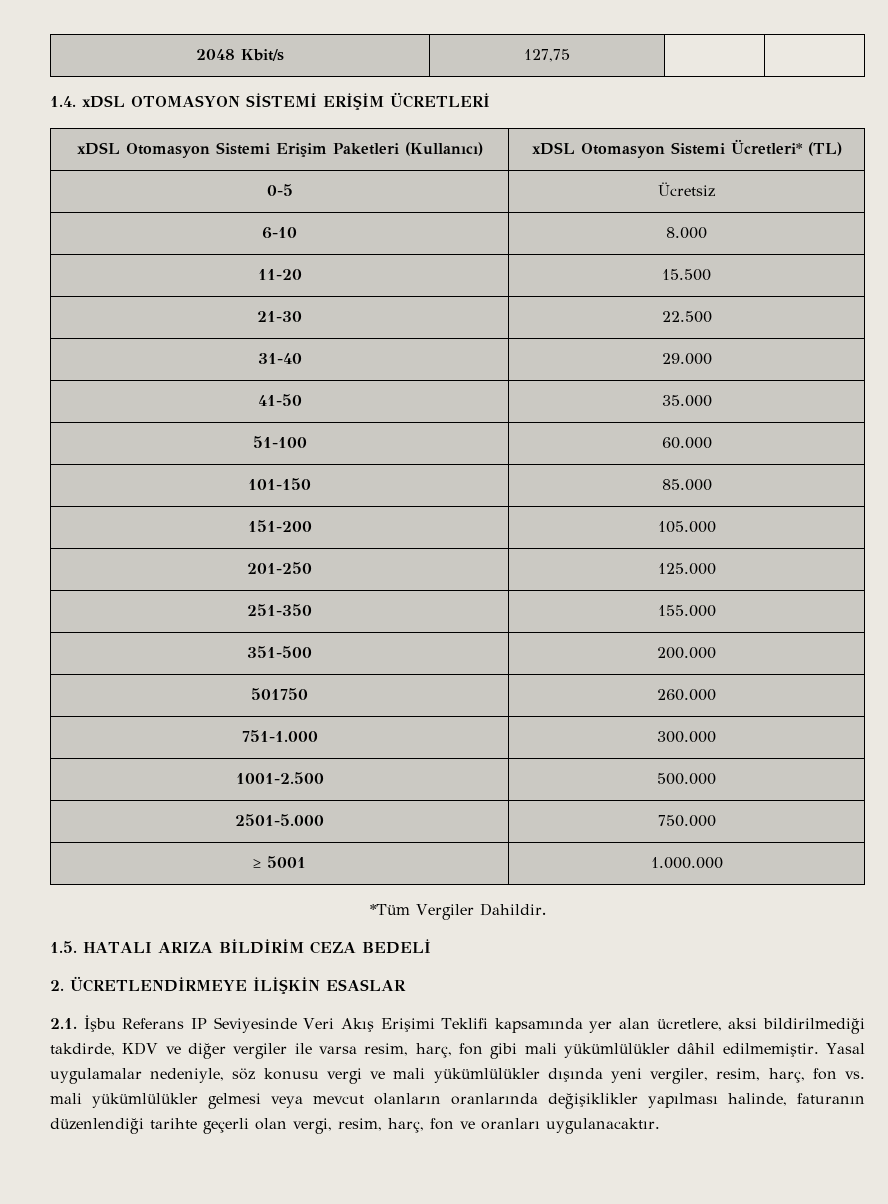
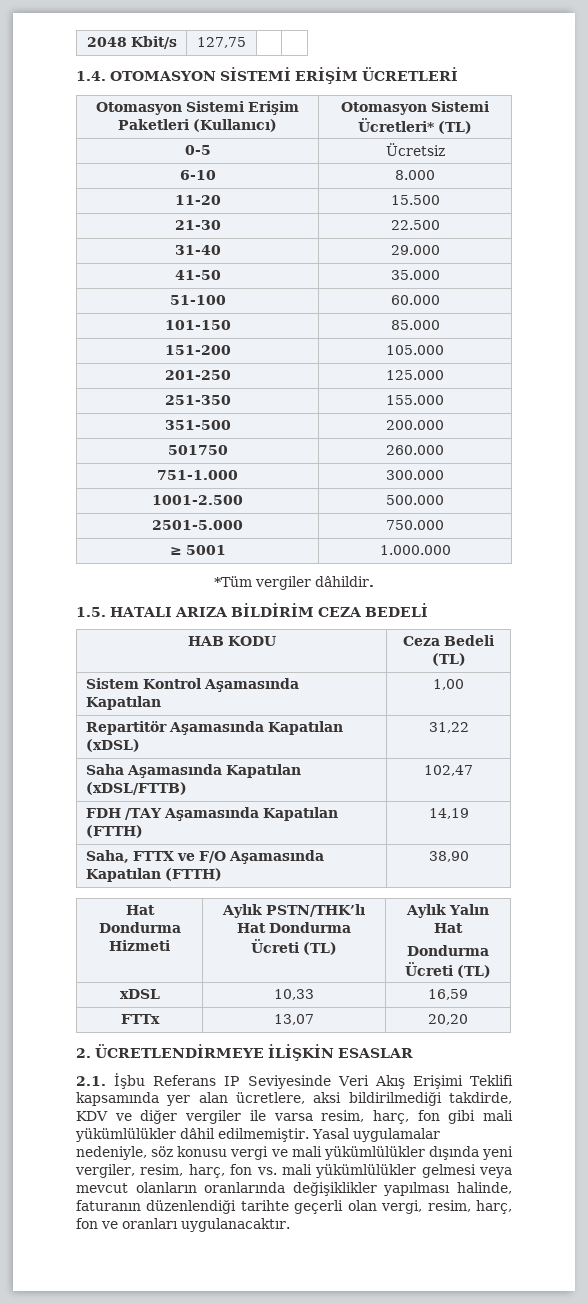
[82,95,125,108] xDSL -> (106, 76) none
[76,142,120,155] xDSL -> (458, 74) none
[531,142,575,155] xDSL -> (277, 125) none
[415,903,546,920] Vergiler Dahildir. -> [255,576,374,590] vergiler dâhildir.
(431, 946) none -> [187,636,276,646] [403,635,494,646] [431,653,466,666] [85,678,299,692] [85,696,161,710] [433,679,464,690] [85,721,343,735] [85,739,140,752] [428,722,469,733] [85,764,301,778] [85,782,187,795] [424,765,473,776] [85,807,338,821] [85,825,143,838] [428,808,469,819] [85,850,324,864] [85,868,222,882] [428,851,469,862] [125,905,155,915] [98,922,181,933] [109,940,170,951] [222,904,365,918] [237,922,351,933] [251,939,337,955] [406,904,490,918] [434,923,463,933] [407,945,489,956] [405,962,491,978] [119,989,160,999] [274,989,314,1000] [428,989,468,1000] [120,1014,160,1024] [274,1014,314,1025] [428,1014,468,1025] // HAB KODU | Ceza Bedeli (TL) // Sistem Kontrol Aşamasında Kapatılan | 1,00 // Repartitör Aşamasında Kapatılan (xDSL) | 31,22 // Saha Aşamasında Kapatılan (xDSL/FTTB) | 102,47 // FDH /TAY Aşamasında Kapatılan (FTTH) | 14,19 // Saha, FTTX ve F/O Aşamasında Kapatılan (FTTH) | 38,90 // Hat Dondurma Hizmeti | Aylık PSTN/THK’lı Hat Dondurma Ücreti (TL) | Aylık Yalın Hat // Dondurma Ücreti (TL) // xDSL | 10,33 | 16,59 // FTTx | 13,07 | 20,20

